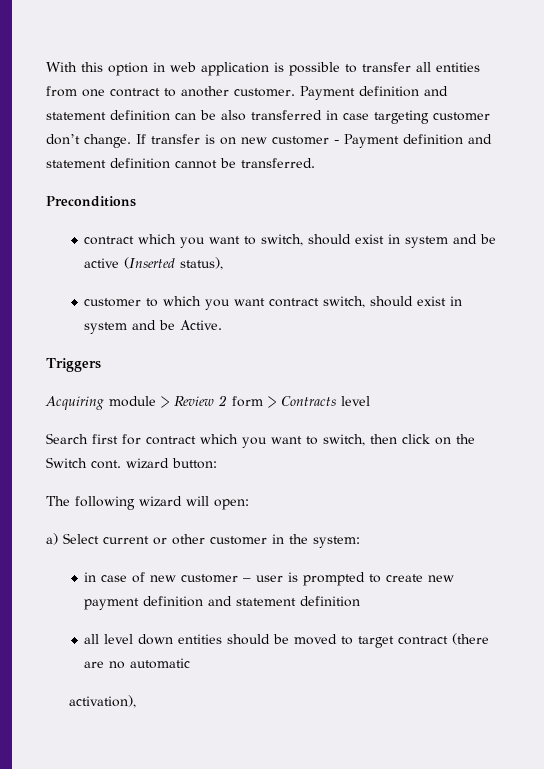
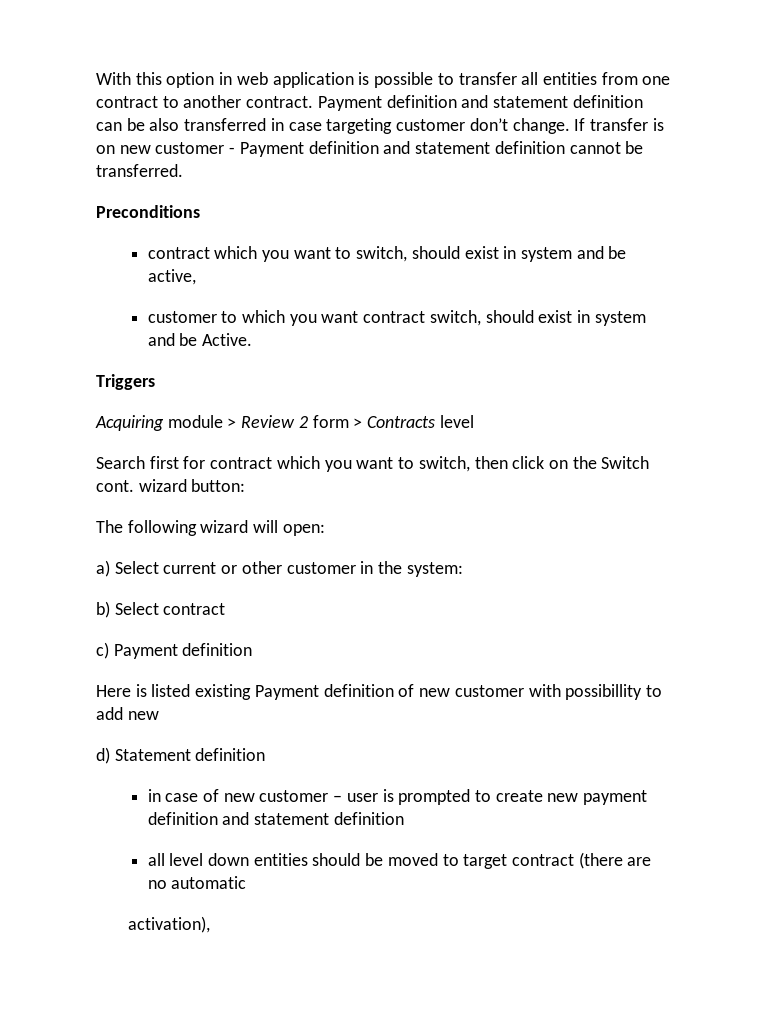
[234,88,295,97] customer. -> [246,96,314,108] contract.
[84,257,224,270] active (Inserted status), -> [147,269,196,285] active,
(360, 542) none -> [96,601,226,618] [96,642,253,659] [96,684,662,700] [96,707,159,720] [96,747,266,764] // b) Select contract // c) Payment definition // Here is listed existing Payment definition of new customer with possibillity to add new // d) Statement definition

